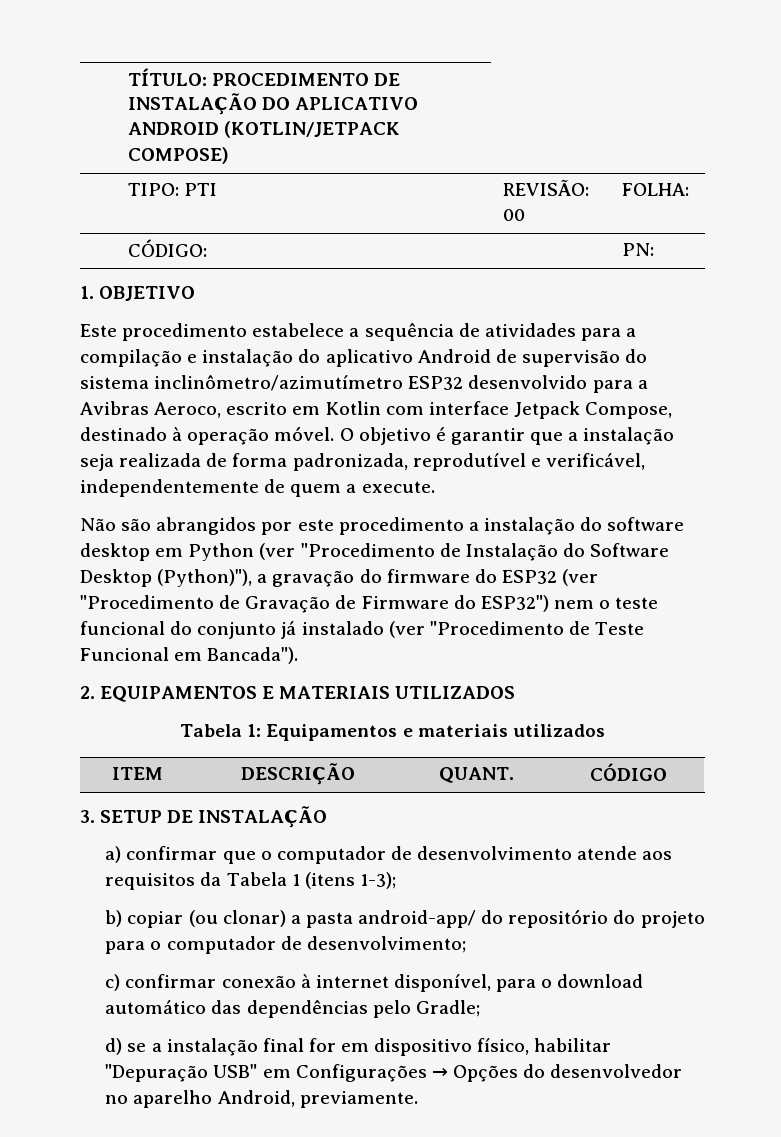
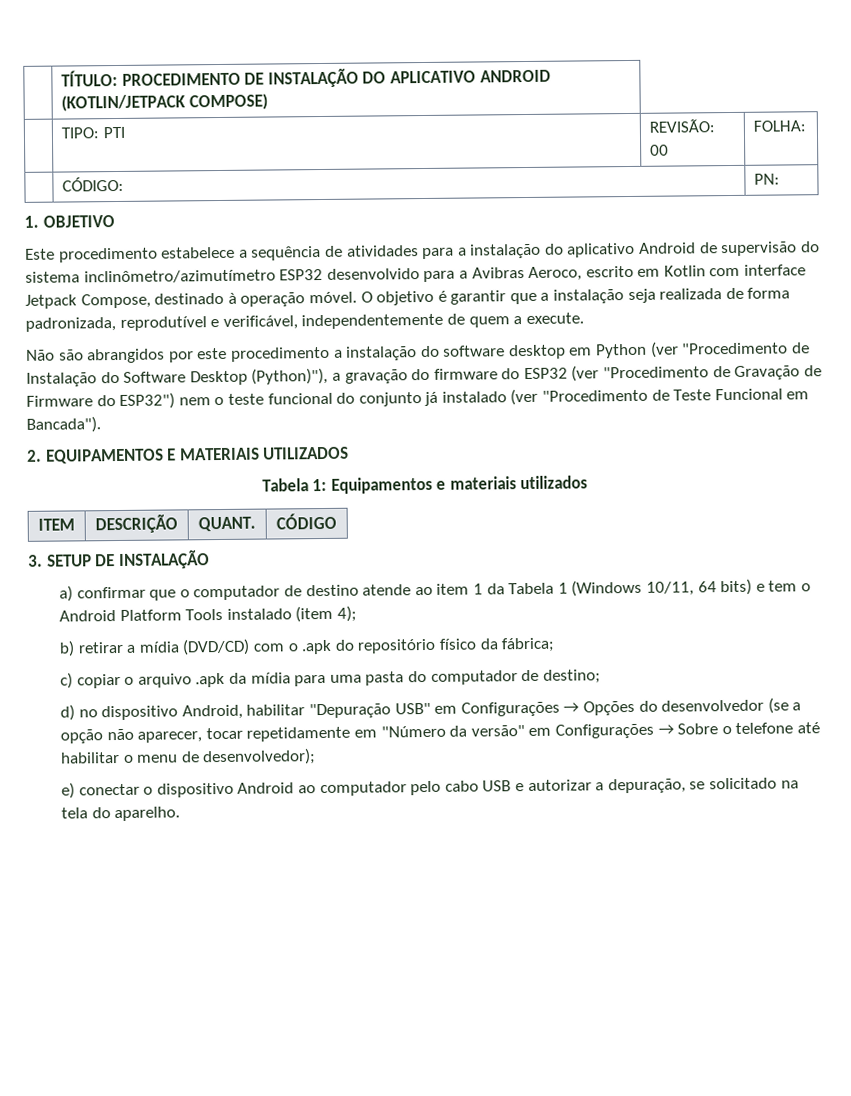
[80,349,198,367] compilação e -> (467, 251) none
[417,846,673,860] [105,872,396,890] [105,909,705,928] [105,936,466,954] [105,974,644,992] [105,1000,480,1018] [105,1038,530,1056] desenvolvimento atende aos requisitos da Tabela 1 (itens 1-3); // b) copiar (ou clonar) a pasta android-app/ do repositório do projeto para o computador de desenvolvimento; // c) confirmar conexão à internet disponível, para o download automático das dependências pelo Gradle; // d) se a instalação final for em dispositivo físico, -> [305,578,811,597] [59,605,358,623] [59,637,556,657] [60,669,601,689] [60,704,243,721] destino atende ao item 1 da Tabela 1 (Windows 10/11, 64 bits) e tem o Android Platform Tools instalado (item 4); // b) retirar a mídia (DVD/CD) com o .apk do repositório físico da fábrica; // c) copiar o arquivo .apk da mídia para uma pasta do computador de destino; // d) no dispositivo Android,
[105,1090,418,1108] no aparelho Android, previamente. -> [767,697,802,714] [60,722,820,744] [60,748,317,766] [61,777,799,799] [61,806,181,822] (se a opção não aparecer, tocar repetidamente em "Número da versão" em Configurações → Sobre o telefone até habilitar o menu de desenvolvedor); // e) conectar o dispositivo Android ao computador pelo cabo USB e autorizar a depuração, se solicitado na tela do aparelho.

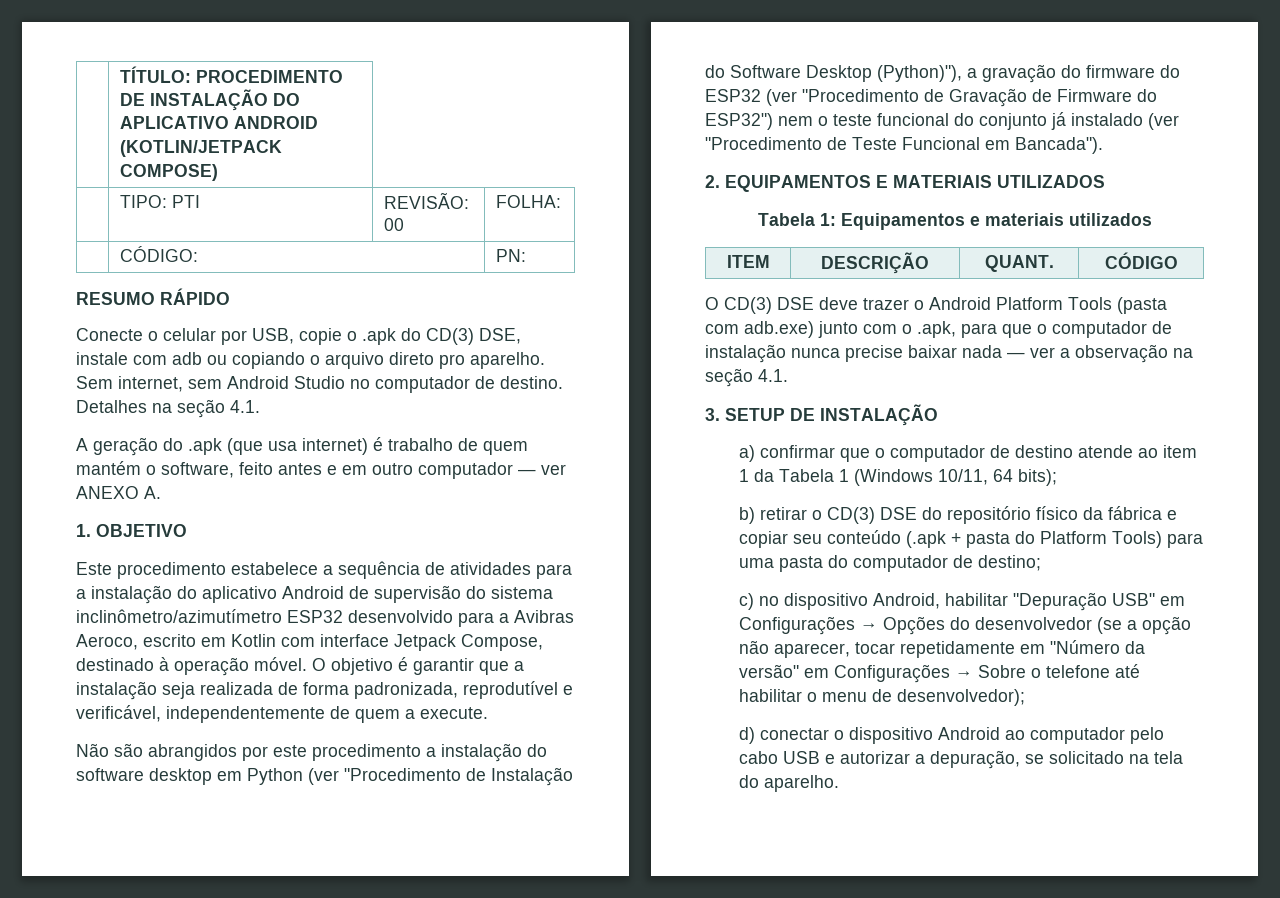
(781, 179) none -> [76,288,230,305] [76,328,521,345] [76,352,545,369] [76,376,563,393] [76,399,260,418] [76,437,528,456] [76,461,566,479] [76,486,161,499] // RESUMO RÁPIDO // Conecte o celular por USB, copie o .apk do CD(3) DSE, instale com adb ou copiando o arquivo direto pro aparelho. Sem internet, sem Android Studio no computador de destino. Detalhes na seção 4.1. // A geração do .apk (que usa internet) é trabalho de quem mantém o software, feito antes e em outro computador — ver ANEXO A.
(337, 521) none -> [705,297,1167,314] [705,321,1172,338] [705,344,1193,363] [705,368,788,387] // O CD(3) DSE deve trazer o Android Platform Tools (pasta com adb.exe) junto com o .apk, para que o computador de instalação nunca precise baixar nada — ver a observação na seção 4.1.
[720,578,811,596] [59,605,358,623] [59,637,556,657] [60,672,291,689] bits) e tem o Android Platform Tools instalado (item 4); // b) retirar a mídia (DVD/CD) com o .apk do repositório físico da fábrica; // c) copiar o arquivo .apk da mídia -> [1017,469,1057,486] [738,506,1177,524] [738,530,1162,548] bits); // b) retirar o CD(3) DSE do repositório físico da fábrica e copiar seu conteúdo (.apk + pasta do Platform Tools)
[60,704,76,721] d) -> [738,593,754,610] c)
[61,782,76,799] e) -> [738,727,755,744] d)

